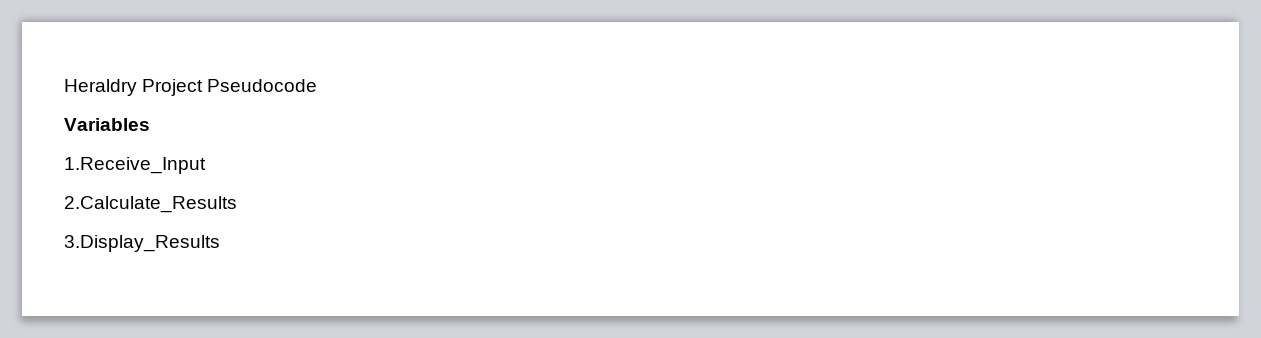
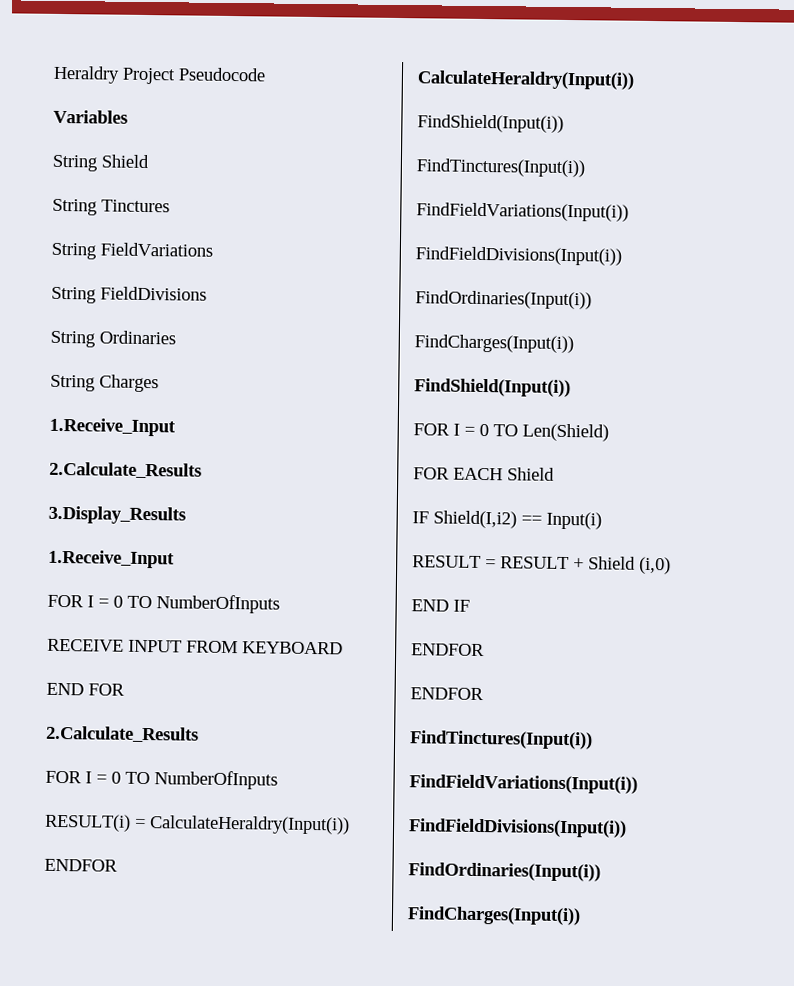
[64,157,206,174] [64,196,237,213] [64,235,220,252] 1.Receive_Input // 2.Calculate_Results // 3.Display_Results -> [52,154,149,172] [52,198,170,216] [51,242,213,260] [51,286,207,304] [50,330,176,348] [50,374,159,393] [49,417,176,437] [49,461,202,479] [48,505,186,525] [48,549,175,569] [47,594,280,614] [47,638,343,655] [46,682,125,696] [46,725,199,743] [45,770,278,790] [44,813,350,835] [44,858,118,872] [417,70,635,90] [417,114,564,133] [416,158,585,178] [416,202,629,222] [415,246,622,266] [415,290,592,310] [414,334,574,354] [414,378,571,398] [413,423,609,442] [413,467,555,481] [412,510,602,530] [412,555,671,575] [411,599,470,612] [411,643,485,657] [410,687,484,701] [409,730,593,750] [409,774,638,794] [408,818,627,838] [408,862,601,882] [407,906,581,926] String Shield // String Tinctures // String FieldVariations // String FieldDivisions // String Ordinaries // String Charges // 1.Receive_Input // 2.Calculate_Results // 3.Display_Results // 1.Receive_Input // FOR I = 0 TO NumberOfInputs // RECEIVE INPUT FROM KEYBOARD // END FOR // 2.Calculate_Results // FOR I = 0 TO NumberOfInputs // RESULT(i) = CalculateHeraldry(Input(i)) // ENDFOR // CalculateHeraldry(Input(i)) // FindShield(Input(i)) // FindTinctures(Input(i)) // FindFieldVariations(Input(i)) // FindFieldDivisions(Input(i)) // FindOrdinaries(Input(i)) // FindCharges(Input(i)) // FindShield(Input(i)) // FOR I = 0 TO Len(Shield) // FOR EACH Shield // IF Shield(I,i2) == Input(i) // RESULT = RESULT + Shield (i,0) // END IF // ENDFOR // ENDFOR // FindTinctures(Input(i)) // FindFieldVariations(Input(i)) // FindFieldDivisions(Input(i)) // FindOrdinaries(Input(i)) // FindCharges(Input(i))

